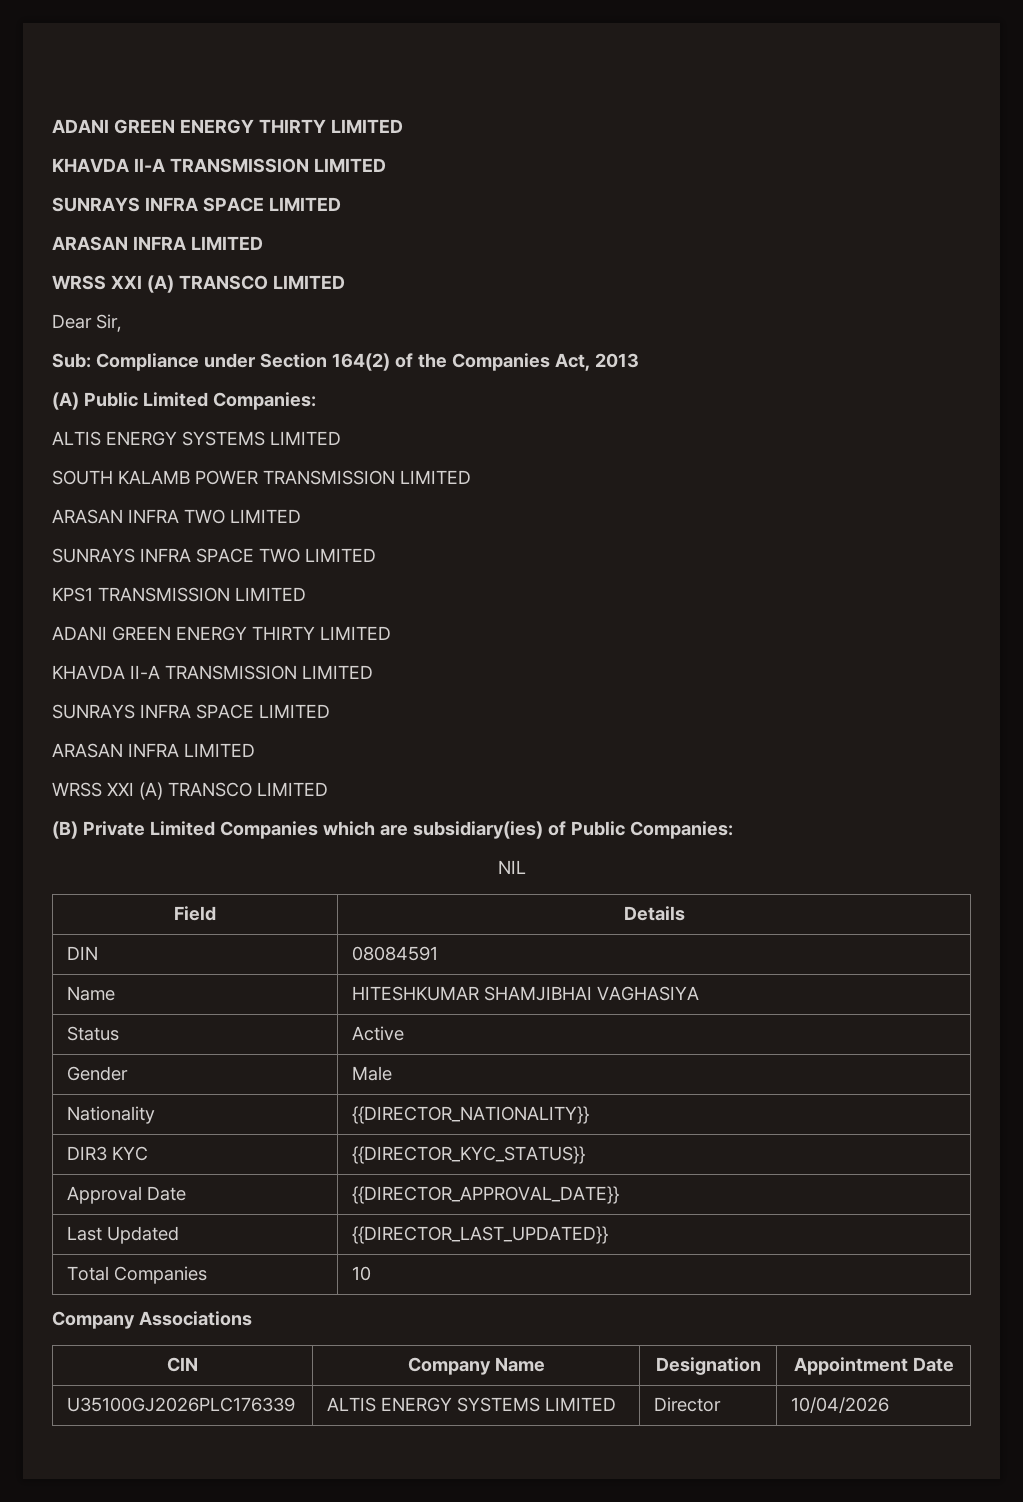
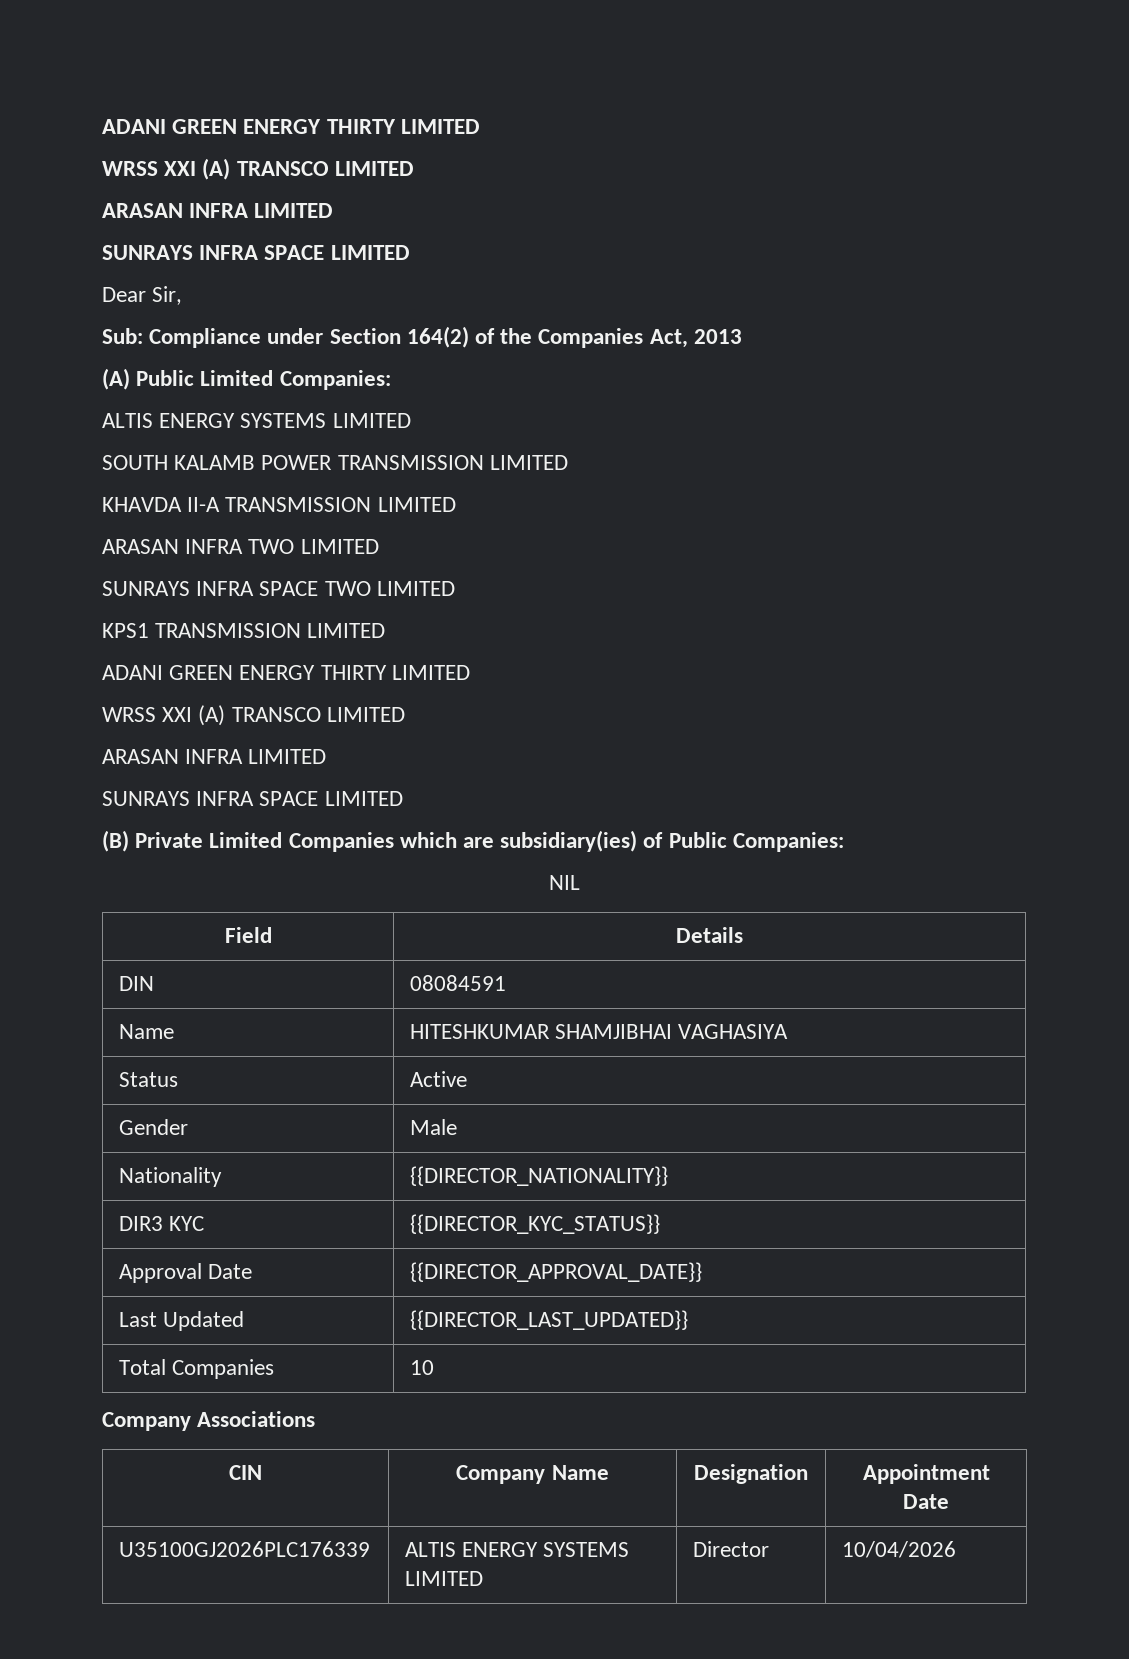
[52,119,403,134] [52,158,386,173] [52,197,341,212] [52,236,263,251] [52,275,268,293] ADANI GREEN ENERGY THIRTY LIMITED // KHAVDA II-A TRANSMISSION LIMITED // SUNRAYS INFRA SPACE LIMITED // ARASAN INFRA LIMITED // WRSS XXI (A) TRANSCO -> [102,119,480,134] [102,158,414,180] [102,203,334,218] [102,245,325,260] ADANI GREEN ENERGY THIRTY LIMITED // WRSS XXI (A) TRANSCO LIMITED // ARASAN INFRA LIMITED // SUNRAYS INFRA SPACE
(471, 477) none -> [102,497,456,512] // KHAVDA II-A TRANSMISSION LIMITED
[52,665,373,680] [52,704,330,719] [52,743,255,758] [52,782,252,800] KHAVDA II-A TRANSMISSION LIMITED // SUNRAYS INFRA SPACE LIMITED // ARASAN INFRA LIMITED // WRSS XXI (A) TRANSCO -> [102,705,405,726] [102,749,327,764] [102,791,319,806] WRSS XXI (A) TRANSCO LIMITED // ARASAN INFRA LIMITED // SUNRAYS INFRA SPACE

